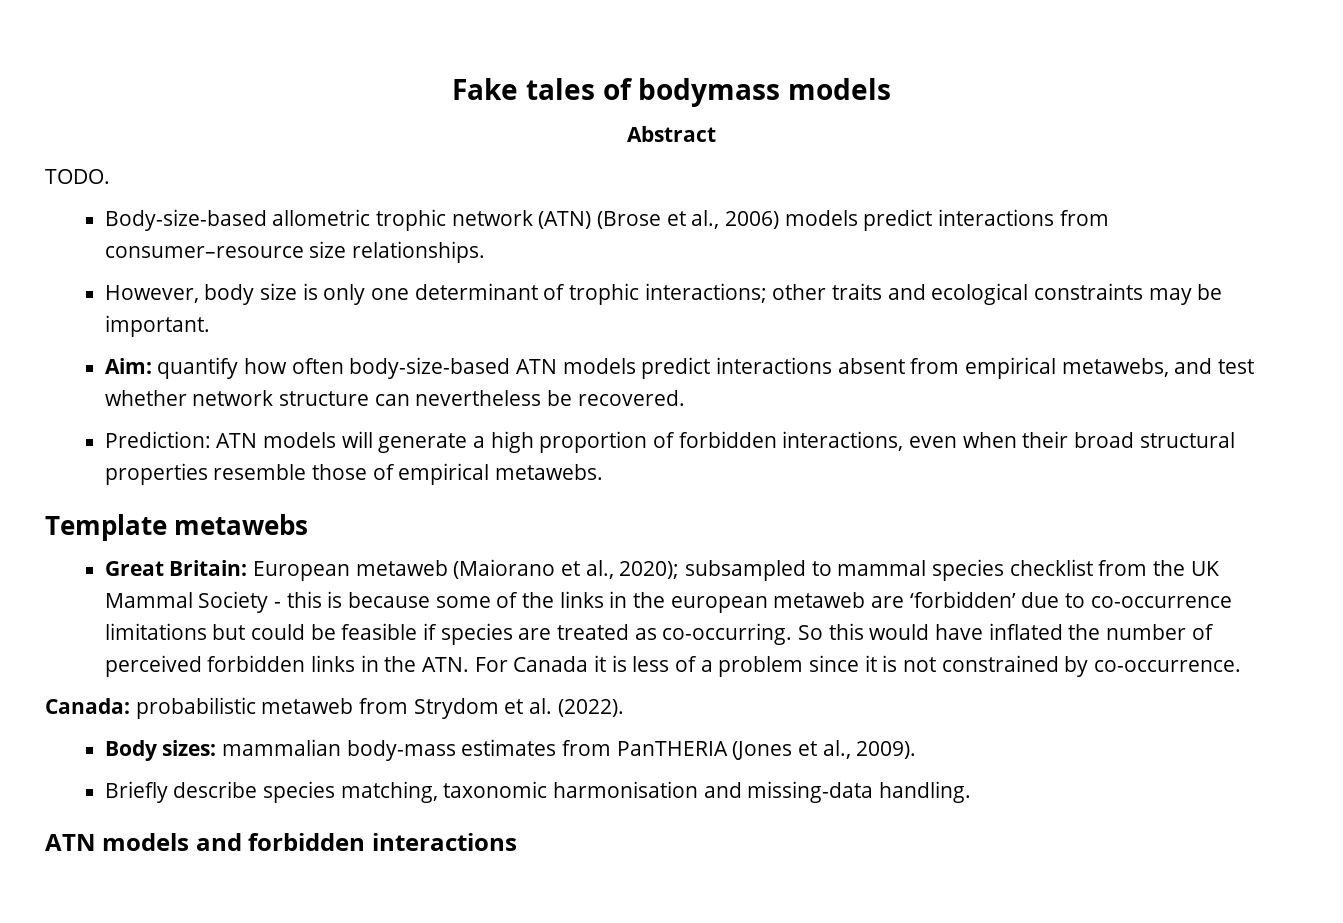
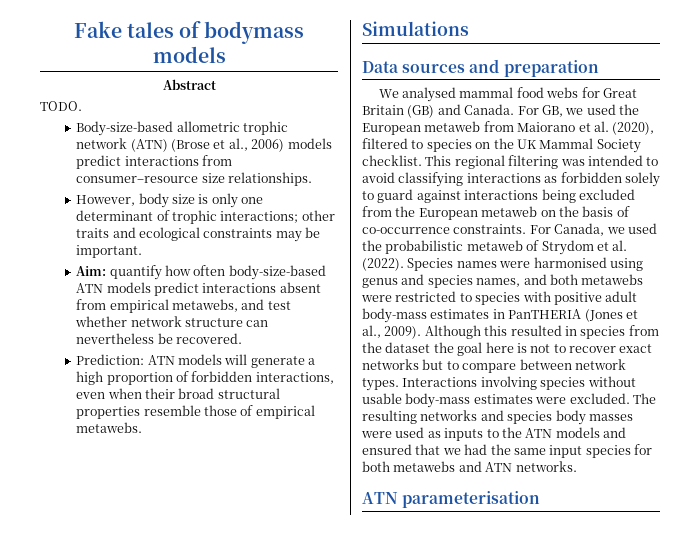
[45,514,309,541] [104,559,1219,581] [104,591,1232,613] [104,623,1214,645] [104,655,1241,677] [45,698,130,714] Template metawebs // Great Britain: European metaweb (Maiorano et al., 2020); subsampled to mammal species checklist from the UK Mammal Society - this is because some of the links in the european metaweb are ‘forbidden’ due to co-occurrence limitations but could be feasible if species are treated as co-occurring. So this would have inflated the number of perceived forbidden links in the ATN. For Canada it is less of a problem since it is not constrained by co-occurrence. // Canada: -> [362,21,469,36] [362,59,599,77] [378,87,637,102] [362,104,639,118] [362,121,655,135] [362,138,641,153] [362,155,659,169] [362,172,660,187] [362,189,635,203] [362,206,630,220] [362,223,657,236] [362,240,382,251] Simulations // Data sources and preparation // We analysed mammal food webs for Great Britain (GB) and Canada. For GB, we used the European metaweb from Maiorano et al. (2020), filtered to species on the UK Mammal Society checklist. This regional filtering was intended to avoid classifying interactions as forbidden solely to guard against interactions being excluded from the European metaweb on the basis of co-occurrence constraints. For Canada, we used the
[359,698,409,714] from -> [526,240,540,251] of
[104,739,611,761] // Body sizes: mammalian body-mass estimates from -> [407,257,643,271] [362,274,644,288] [361,291,638,305] [362,308,505,323] Species names were harmonised using genus and species names, and both metawebs were restricted to species with positive adult body-mass estimates in
[104,781,971,803] [45,833,517,851] // Briefly describe species matching, taxonomic harmonisation and missing-data handling. // ATN models and forbidden interactions -> [424,325,659,339] [362,342,653,356] [362,359,626,373] [362,376,636,391] [362,393,656,408] [362,410,633,425] [361,427,626,441] [362,444,652,458] [362,461,577,472] [362,491,541,508] Although this resulted in species from the dataset the goal here is not to recover exact networks but to compare between network types. Interactions involving species without usable body-mass estimates were excluded. The resulting networks and species body masses were used as inputs to the ATN models and ensured that we had the same input species for both metawebs and ATN networks. // ATN parameterisation

